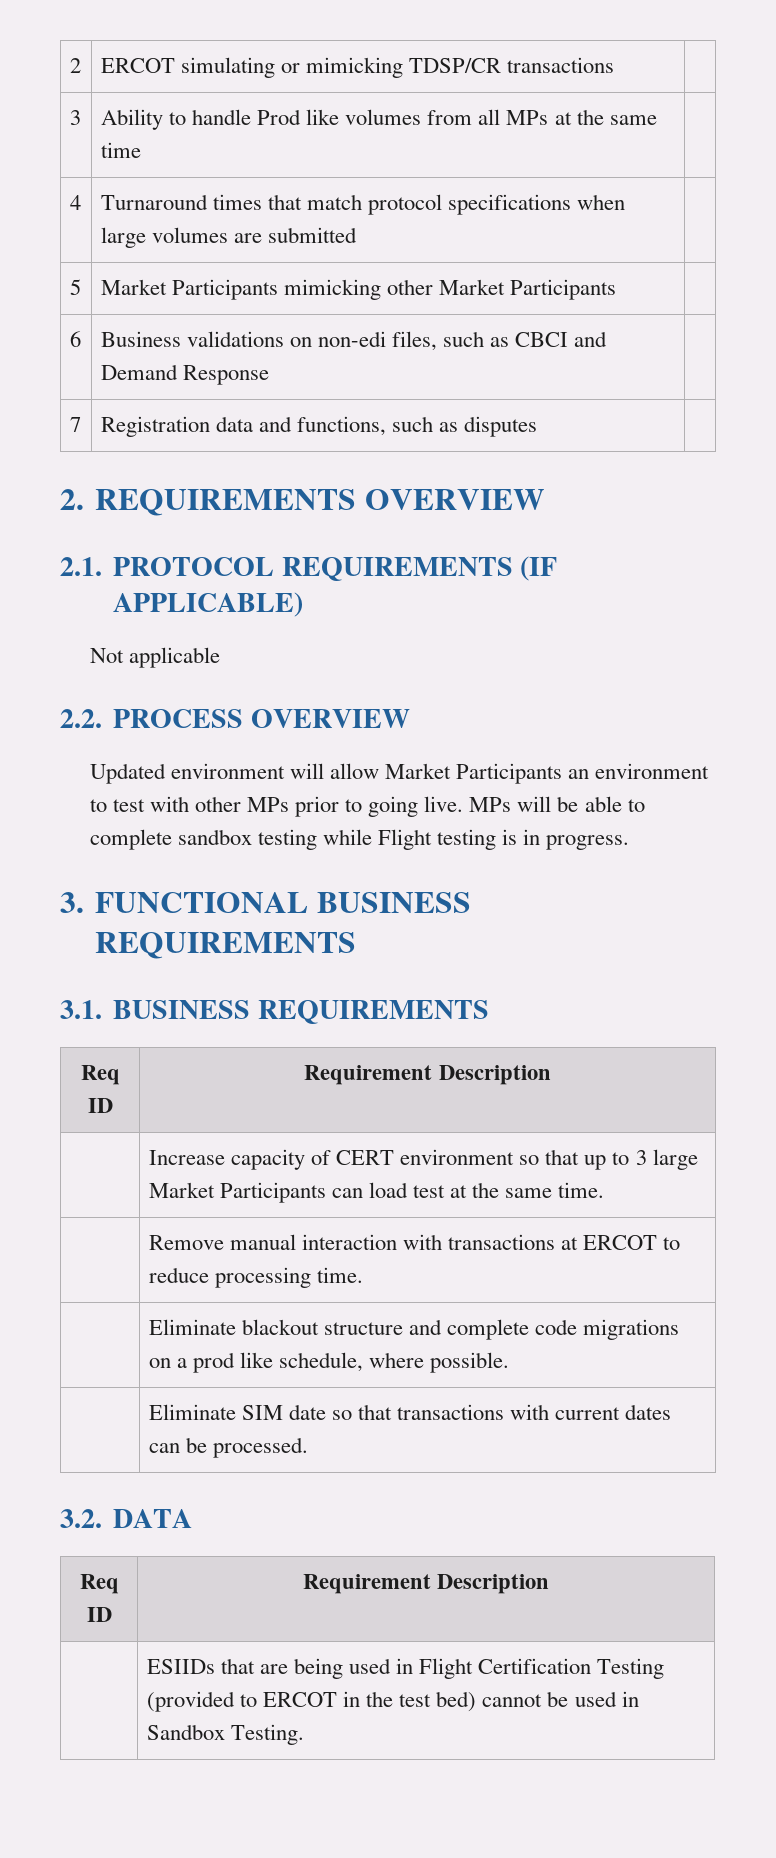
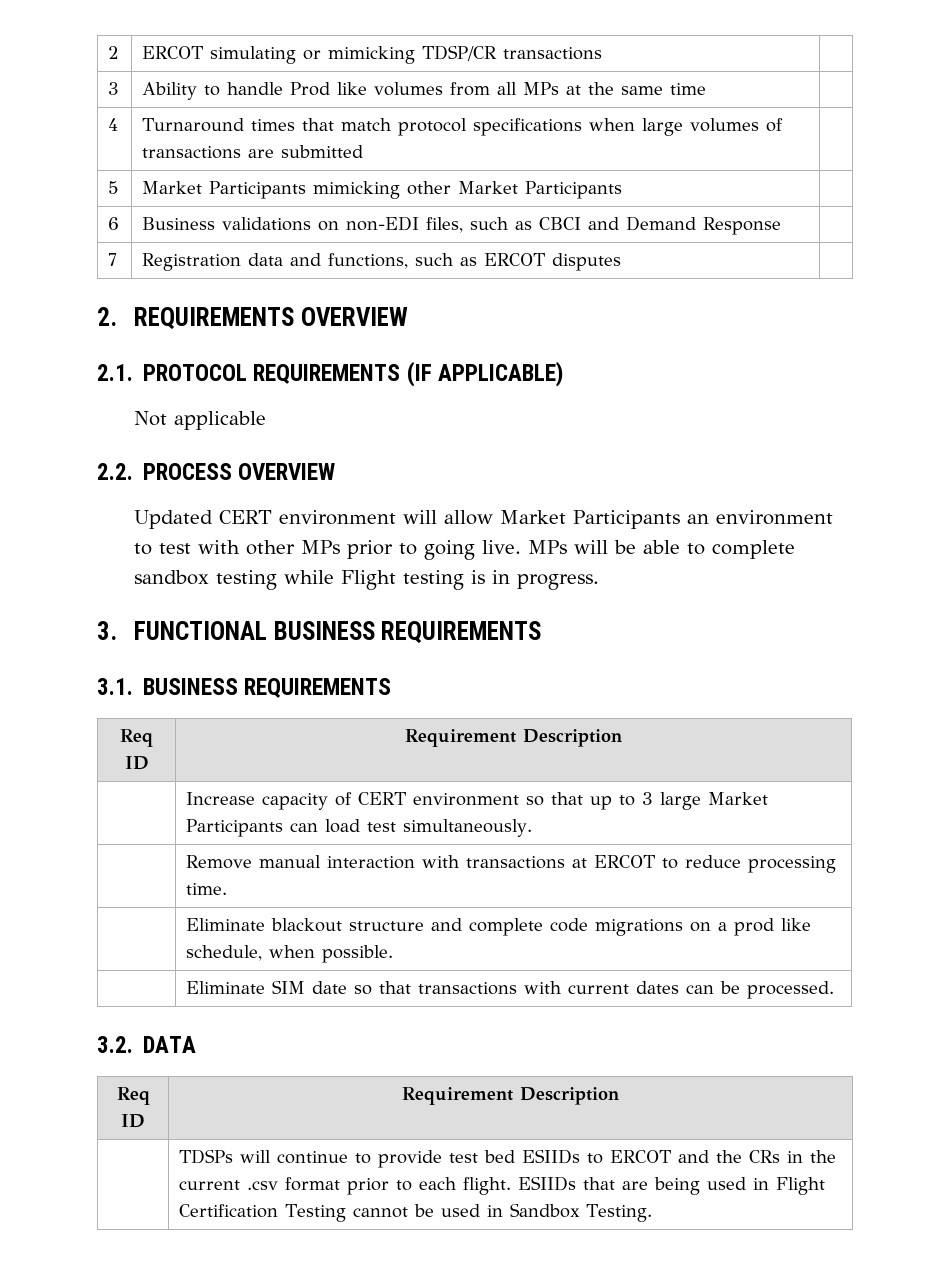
(228, 235) none -> [766,118,784,132] [142,146,242,159] of transactions
[318,331,387,347] non-edi -> [346,216,420,231] non-EDI
(459, 427) none -> [484,253,546,266] ERCOT
(166, 773) none -> [218,510,272,524] CERT
[450,1182,605,1198] at the same time. -> [403,819,533,837] simultaneously.
[369,1352,425,1368] where -> [269,945,316,958] when
(550, 1584) none -> [179,1149,837,1168] [179,1177,512,1195] TDSPs will continue to provide test bed ESIIDs to ERCOT and the CRs in the current .csv format prior to each flight.
[146,1691,477,1712] (provided to ERCOT in the test bed) -> (347, 1213) none

